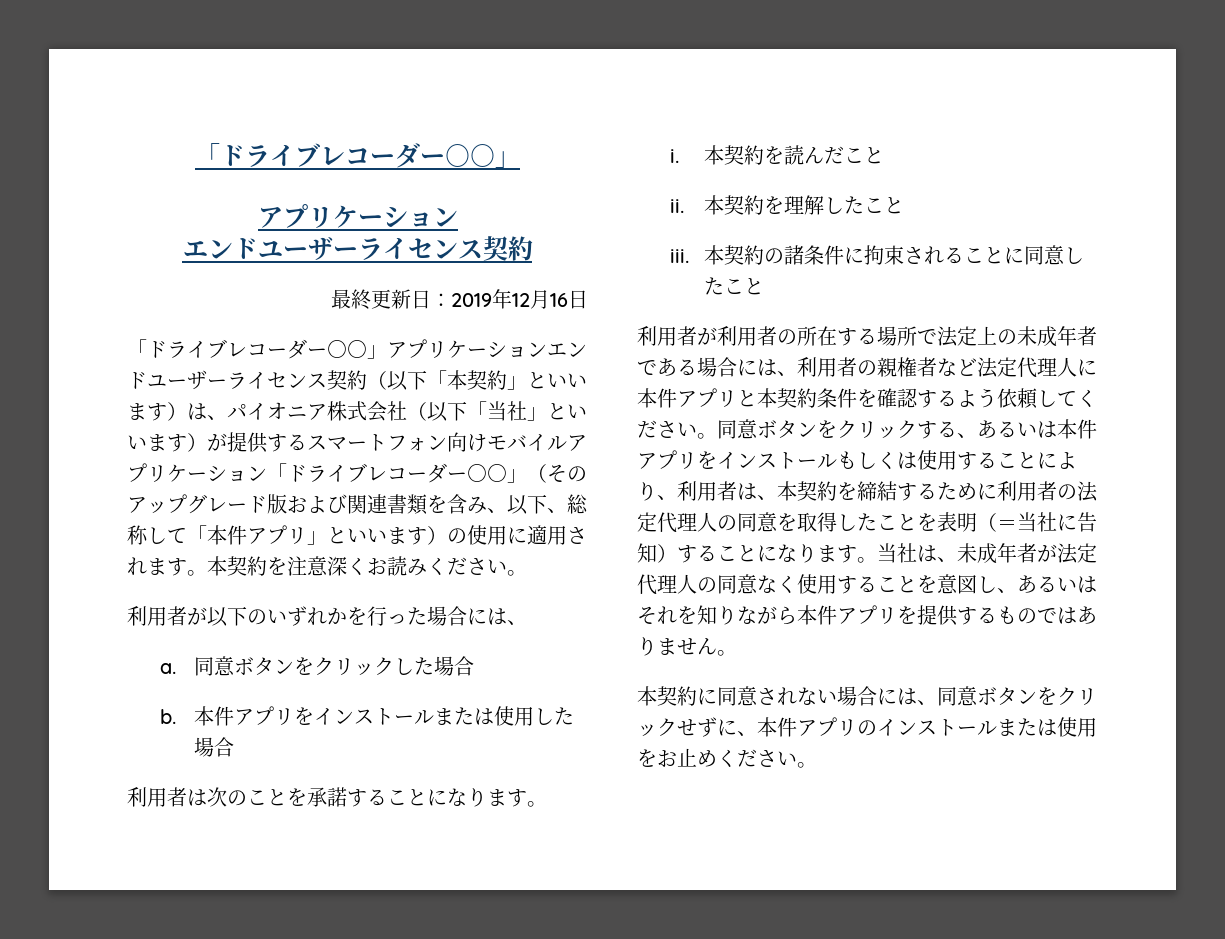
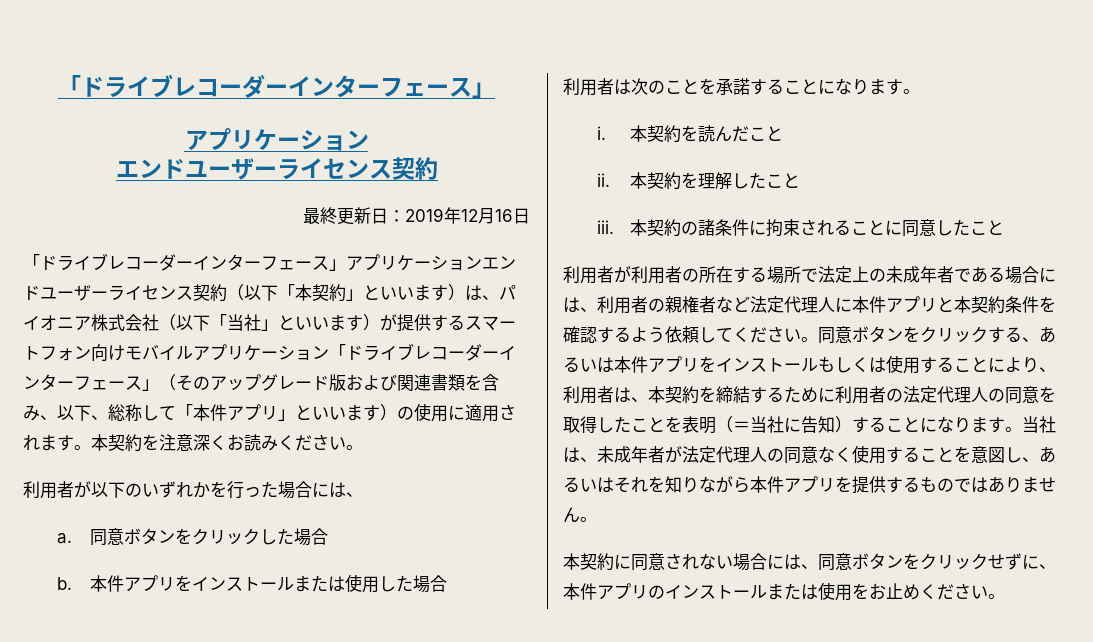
[195,143,495,168] 「ドライブレコーダー○○ -> [58,74,472,98] 「ドライブレコーダーインターフェース
[327,340,367,358] ○○ -> [193,254,329,271] インターフェース
[467,464,507,482] ○○ -> [499,346,516,360] [23,374,142,391] インターフェース

